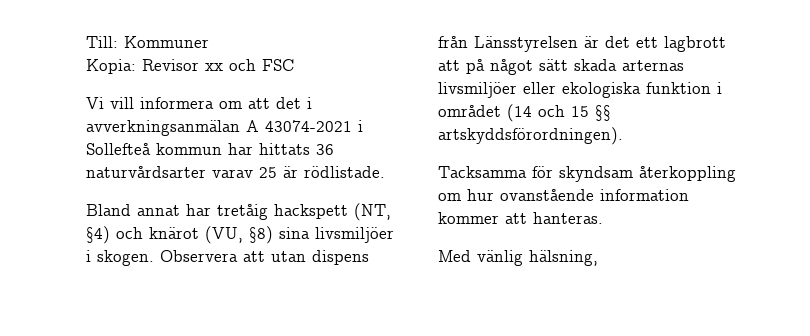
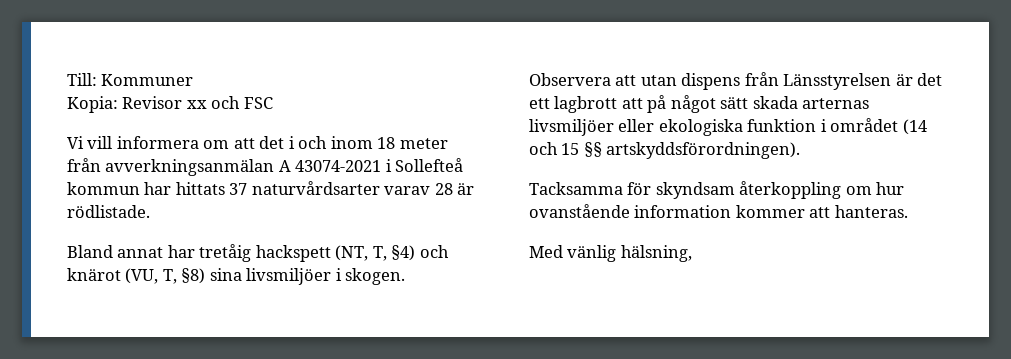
(312, 103) none -> [298,136,448,149] [67,158,101,172] och inom 18 meter från
[316,144,334,155] 36 -> [229,183,248,195] 37
[259,167,277,178] 25 -> [434,183,453,195] 28
(391, 212) none -> [372,246,387,261] T,
(243, 235) none -> [162,269,177,284] T,

